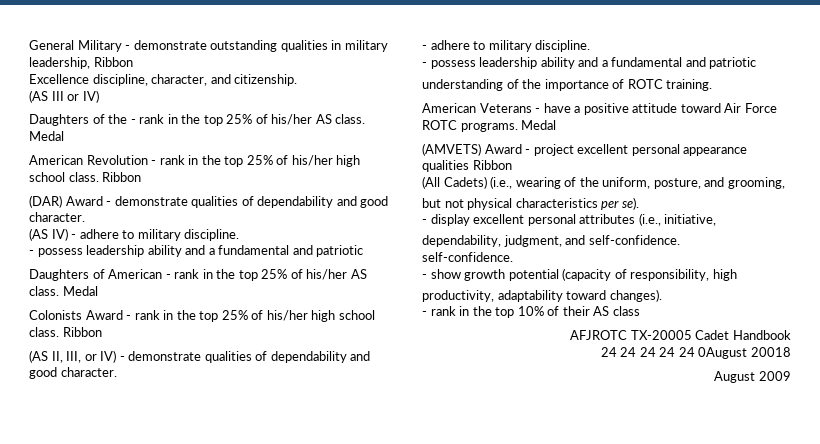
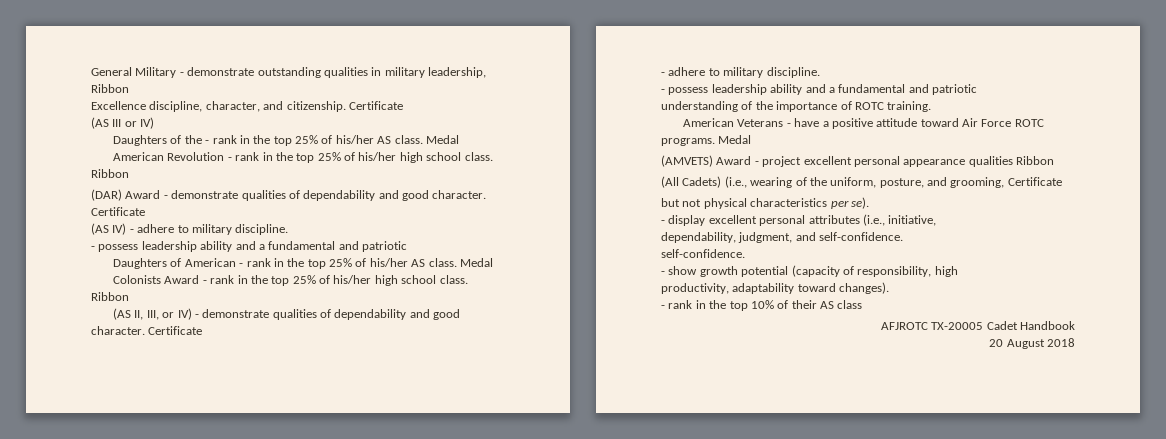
(298, 80) none -> [348,101,403,110] Certificate
(85, 217) none -> [91,207,145,216] Certificate
(117, 372) none -> [148,326,203,335] Certificate
(785, 183) none -> [1007,177,1062,186] Certificate
[600,347,791,359] [714,371,791,383] 24 24 24 24 24 0August 20018 // August 2009 -> [989,338,1075,349] 20 August 2018

